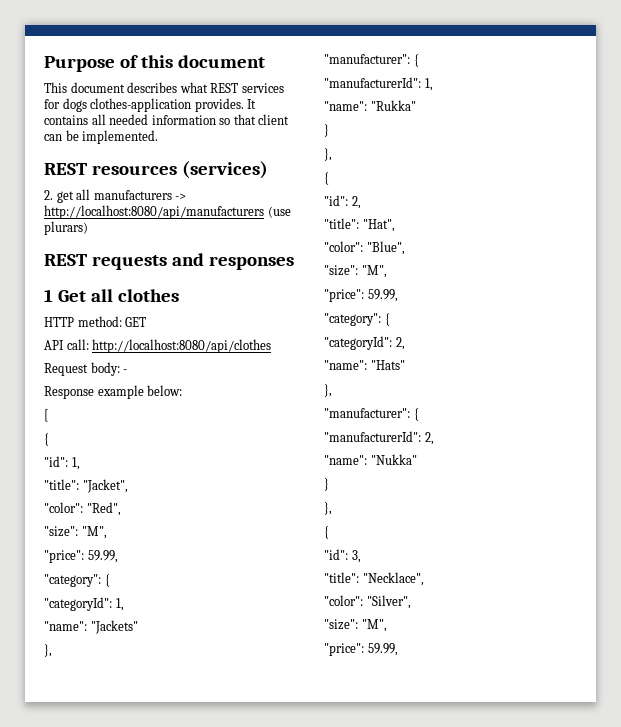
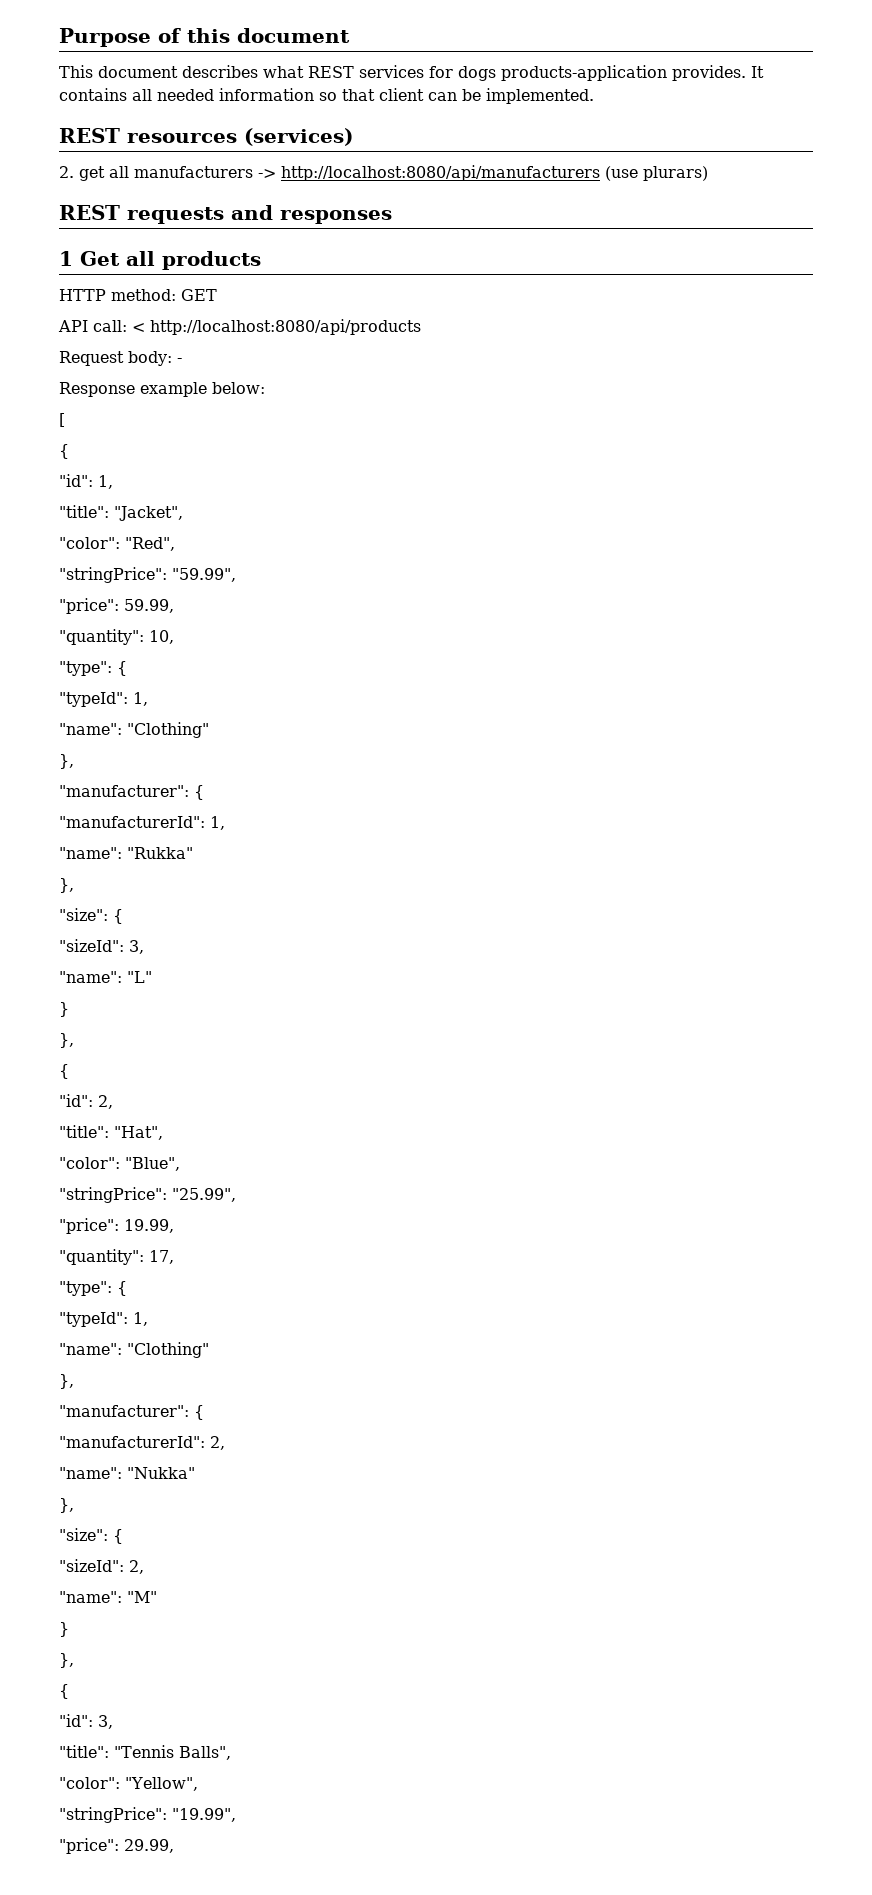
[90,98,192,112] clothes-application -> [501,65,667,81] products-application
[117,289,179,302] clothes -> [162,251,261,270] products
[92,339,272,353] http://localhost:8080/api/clothes -> [132,319,421,335] < http://localhost:8080/api/products
[44,526,107,539] [44,550,118,563] [44,574,110,587] [44,597,124,611] [44,620,138,634] "size": "M", // "price": 59.99, // "category": { // "categoryId": 1, // "name": "Jackets" -> [59,567,236,583] [59,598,174,614] [59,629,174,645] [59,661,127,676] [59,692,148,707] [59,722,209,738] "stringPrice": "59.99", // "price": 59.99, // "quantity": 10, // "type": { // "typeId": 1, // "name": "Clothing"
(416, 105) none -> [59,878,74,893] [59,908,123,924] [59,939,144,954] [59,971,152,983] // }, // "size": { // "sizeId": 3, // "name": "L"
[324,265,387,278] [324,289,398,302] [324,313,390,326] [324,336,405,350] [324,360,405,370] "size": "M", // "price": 59.99, // "category": { // "categoryId": 2, // "name": "Hats" -> [59,1187,236,1203] [59,1218,174,1234] [59,1249,174,1265] [59,1281,127,1296] [59,1312,148,1327] [59,1342,209,1358] "stringPrice": "25.99", // "price": 19.99, // "quantity": 17, // "type": { // "typeId": 1, // "name": "Clothing"
(417, 459) none -> [59,1498,74,1513] [59,1528,123,1544] [59,1559,144,1574] [59,1591,157,1603] // }, // "size": { // "sizeId": 2, // "name": "M"
[362,572,424,586] [324,595,411,609] [324,619,387,632] [324,643,398,656] "Necklace", // "color": "Silver", // "size": "M", // "price": 59.99, -> [114,1745,231,1760] [59,1777,198,1791] [59,1807,236,1823] [59,1838,174,1854] "Tennis Balls", // "color": "Yellow", // "stringPrice": "19.99", // "price": 29.99,

